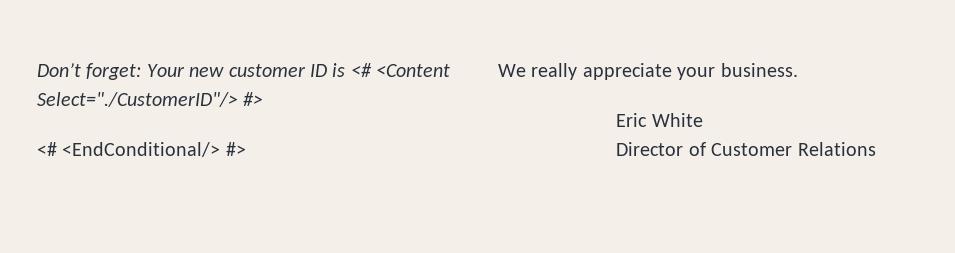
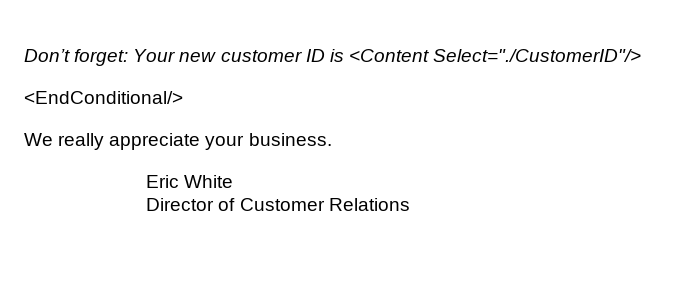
[350,63,372,77] <# -> (344, 55) none
[243,92,264,106] [37,142,57,156] #> // <# -> (642, 55) //
[225,142,246,156] #> -> (183, 97) none

